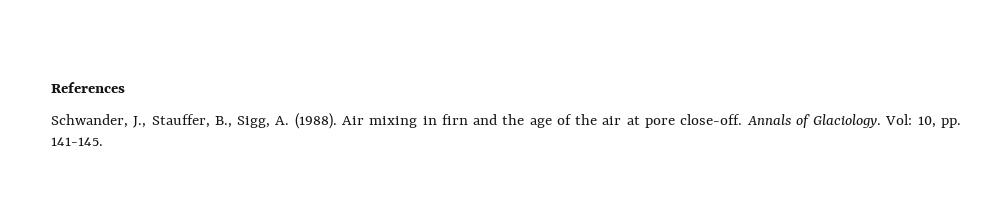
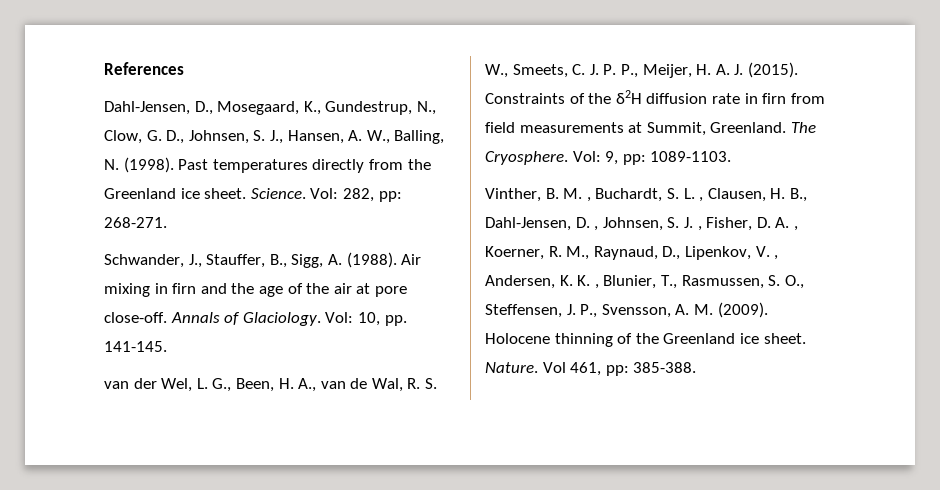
(125, 87) none -> [104,101,436,115] [104,130,445,144] [104,157,431,173] [104,188,402,202] [104,217,167,228] // Dahl-Jensen, D., Mosegaard, K., Gundestrup, N., Clow, G. D., Johnsen, S. J., Hansen, A. W., Balling, N. (1998). Past temperatures directly from the Greenland ice sheet. Science. Vol: 282, pp: 268-271.
(103, 141) none -> [104,378,438,392] [485,62,798,78] [485,90,825,104] [485,122,816,136] [485,151,732,165] [485,188,807,202] [485,217,798,231] [485,246,779,260] [485,275,804,289] [485,302,768,318] [485,333,806,347] [485,362,697,376] // van der Wel, L. G., Been, H. A., van de Wal, R. S. W., Smeets, C. J. P. P., Meijer, H. A. J. (2015). Constraints of the δ2H diffusion rate in firn from field measurements at Summit, Greenland. The Cryosphere. Vol: 9, pp: 1089-1103. // Vinther, B. M. , Buchardt, S. L. , Clausen, H. B., Dahl-Jensen, D. , Johnsen, S. J. , Fisher, D. A. , Koerner, R. M., Raynaud, D., Lipenkov, V. , Andersen, K. K. , Blunier, T., Rasmussen, S. O., Steffensen, J. P., Svensson, A. M. (2009). Holocene thinning of the Greenland ice sheet. Nature. Vol 461, pp: 385-388.

